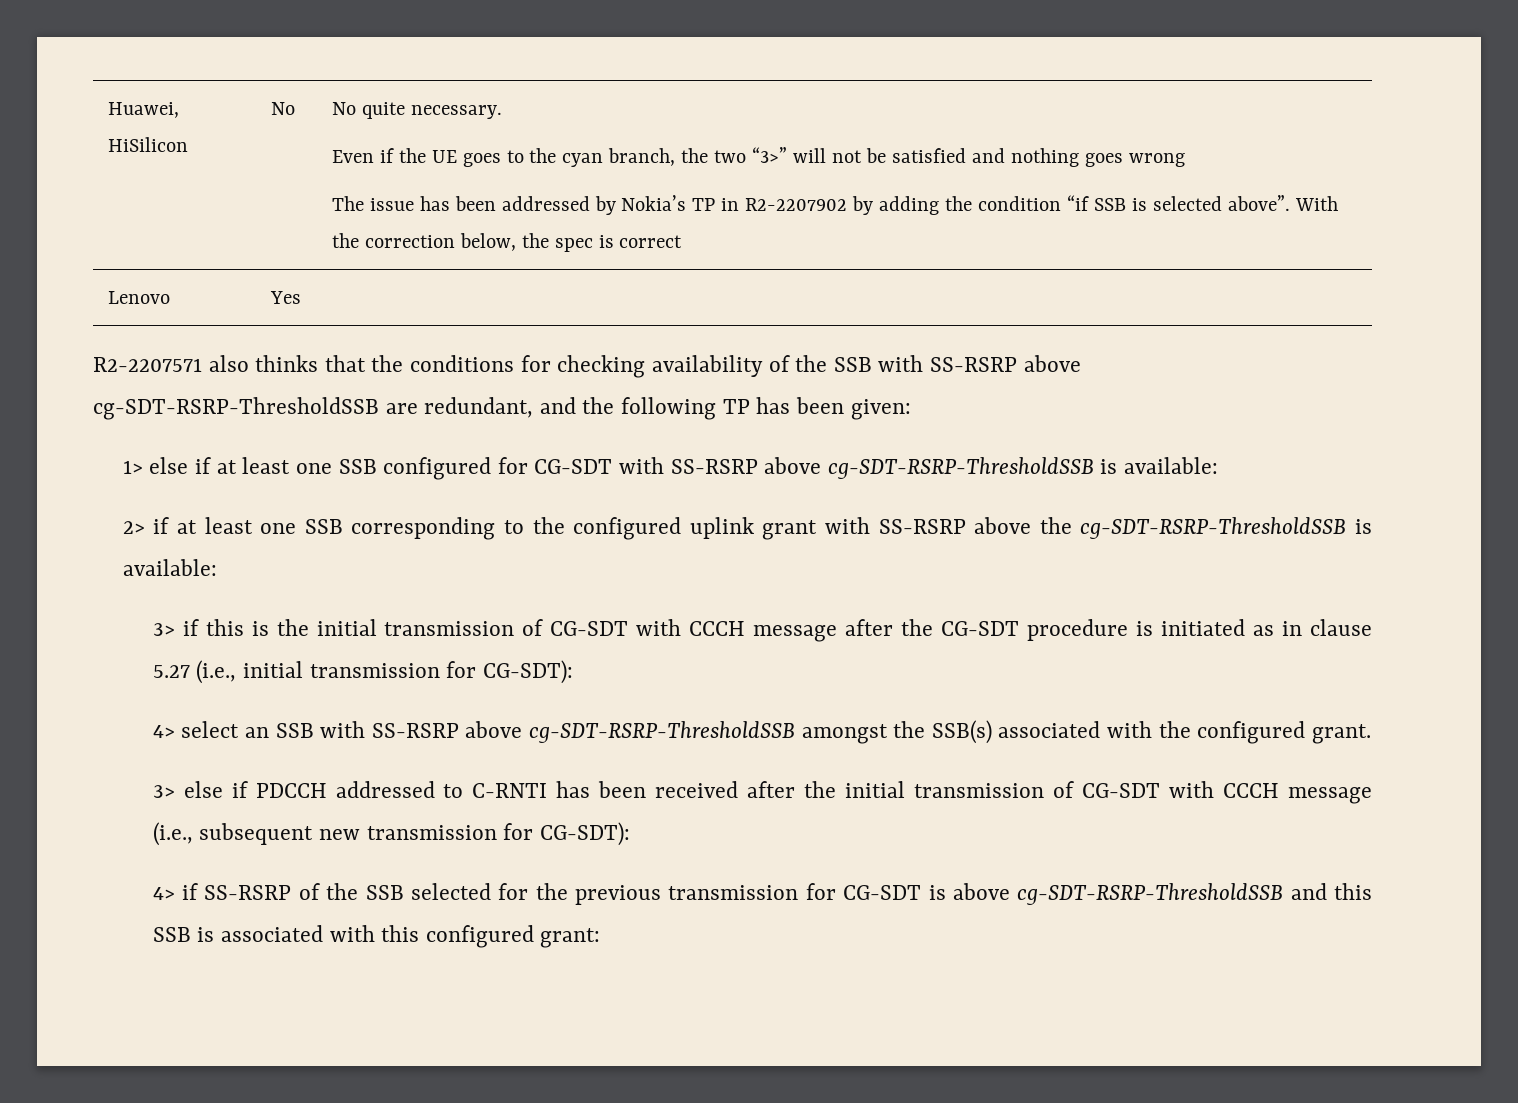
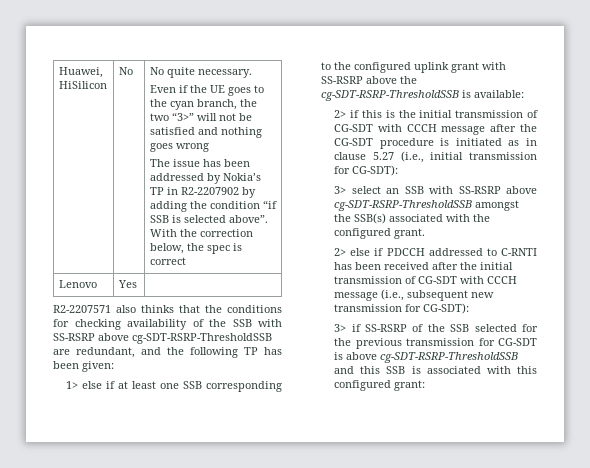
[383,457,1219,480] [122,517,343,534] configured for CG-SDT with SS-RSRP above cg-SDT-RSRP-ThresholdSSB is available: // 2> if at least one SSB -> (203, 385) none
[152,623,175,636] 3> -> [334,110,347,118] 2>
[152,725,175,738] 4> -> [334,186,347,194] 3>
[152,785,175,798] 3> -> [334,248,347,256] 2>
[152,887,175,900] 4> -> [334,324,347,332] 3>

